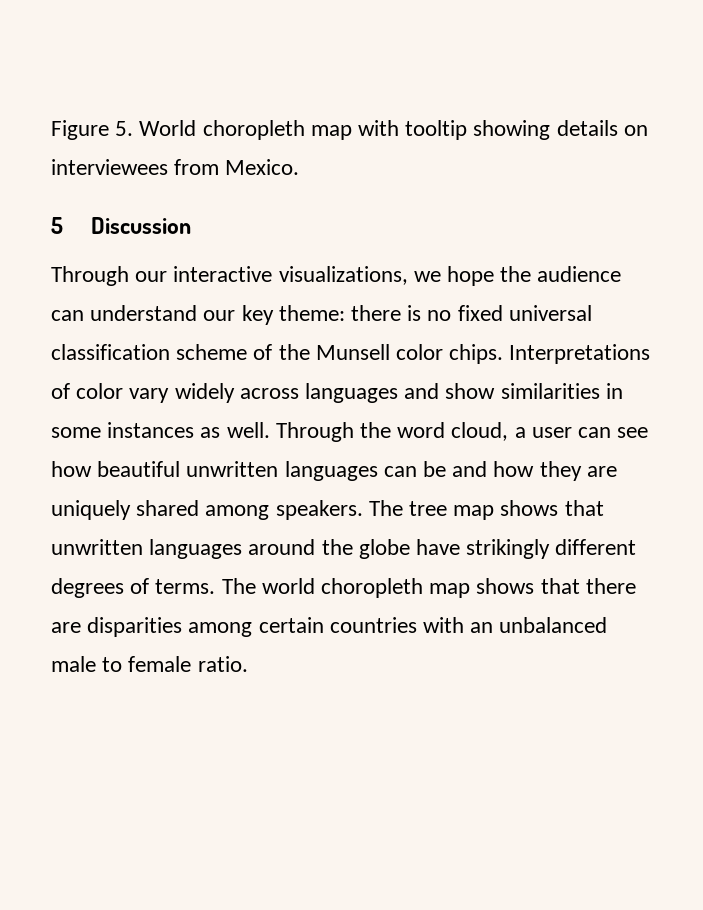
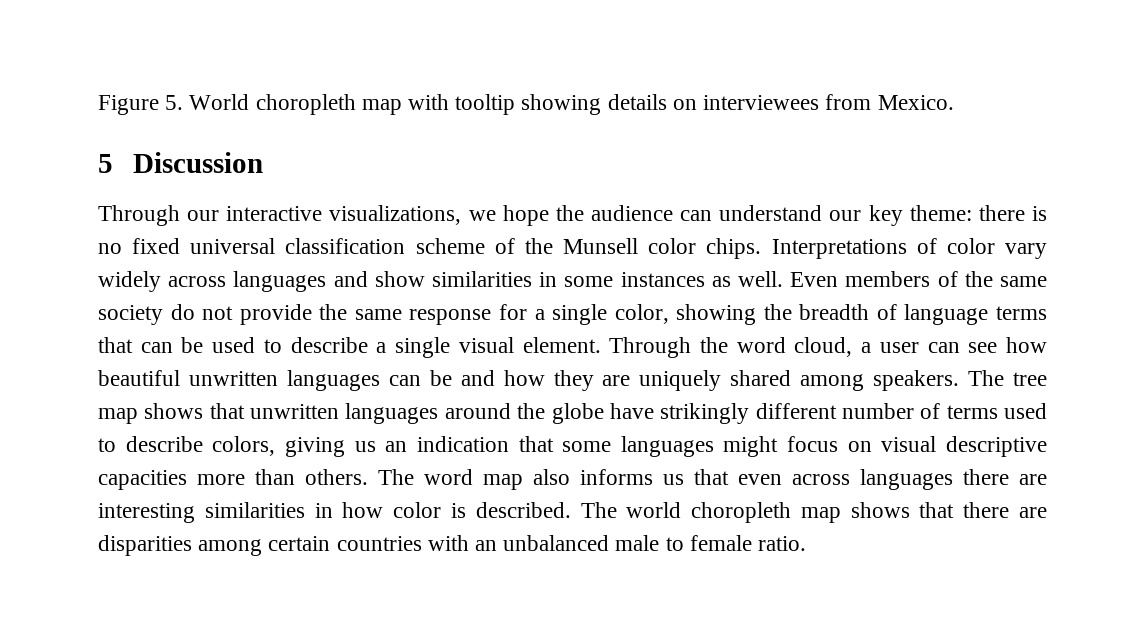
(270, 430) none -> [790,271,1048,287] [98,304,1047,325] [98,337,601,358] Even members of the same society do not provide the same response for a single color, showing the breadth of language terms that can be used to describe a single visual element.
[51,578,216,598] degrees of terms. -> [841,403,1047,419] [98,436,1047,457] [98,469,1047,490] [98,502,571,523] number of terms used to describe colors, giving us an indication that some languages might focus on visual descriptive capacities more than others. The word map also informs us that even across languages there are interesting similarities in how color is described.

